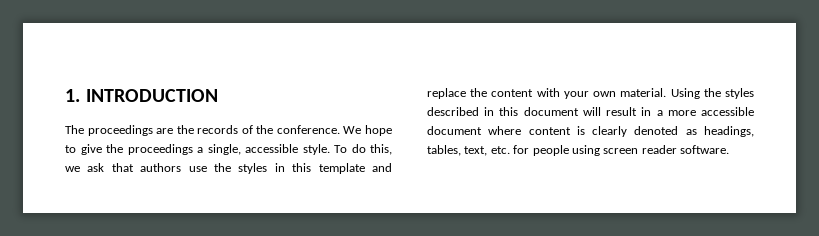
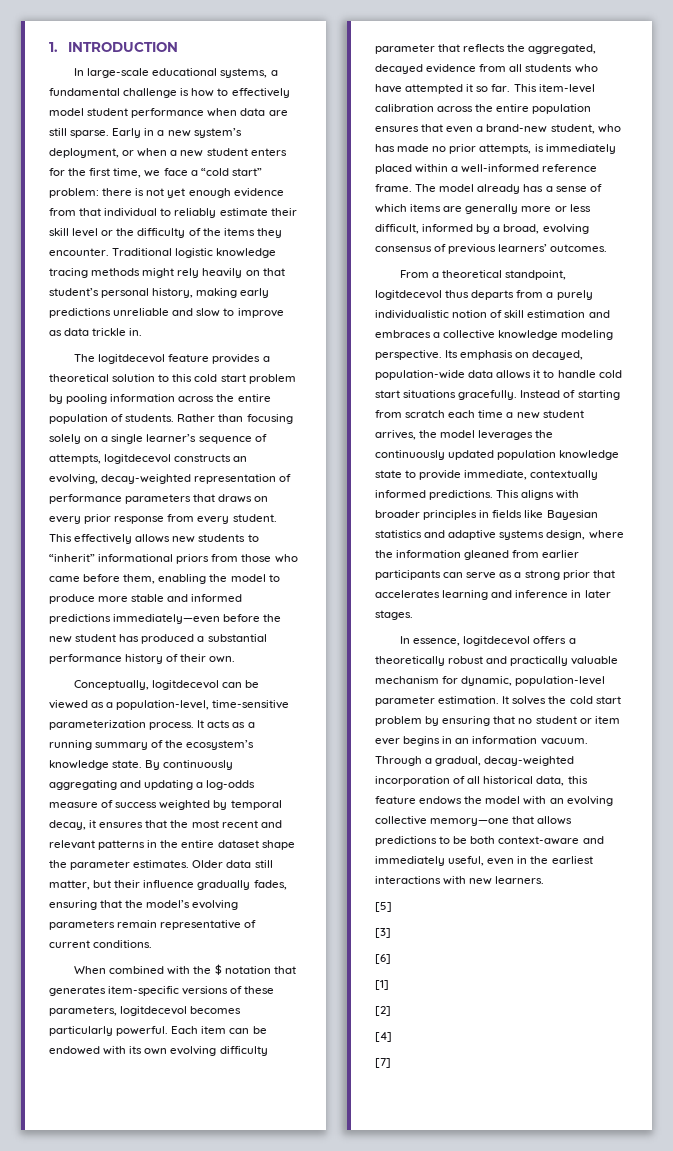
[65,125,392,136] [65,144,392,155] [65,163,392,174] [427,88,754,99] [427,107,754,116] [427,126,754,137] [427,145,729,156] The proceedings are the records of the conference. We hope to give the proceedings a single, accessible style. To do this, we ask that authors use the styles in this template and replace the content with your own material. Using the styles described in this document will result in a more accessible document where content is clearly denoted as headings, tables, text, etc. for people using screen reader software. -> [74,68,278,78] [49,88,290,98] [49,108,288,118] [49,128,242,138] [49,148,287,158] [49,168,262,178] [49,188,284,198] [49,208,297,218] [49,228,282,238] [49,248,277,258] [49,268,285,278] [49,288,270,298] [49,308,284,318] [49,328,143,336] [74,354,270,364] [49,374,296,384] [49,394,271,404] [49,414,293,424] [49,434,267,444] [49,454,248,464] [49,474,292,484] [49,494,269,504] [49,514,277,524] [49,534,259,544] [49,554,298,564] [49,574,280,584] [49,594,243,604] [49,614,282,624] [49,634,267,644] [49,654,236,664] [74,680,260,690] [49,700,290,710] [49,720,255,730] [49,740,255,750] [49,760,234,770] [49,780,256,790] [49,800,282,810] [49,820,282,830] [49,840,295,850] [49,860,273,870] [49,880,287,890] [49,900,239,910] [49,920,257,930] [49,940,153,948] [74,964,296,975] [49,986,275,996] [49,1006,242,1016] [49,1026,267,1036] [49,1046,268,1056] [375,44,597,54] [375,64,598,74] [375,84,595,94] [375,104,592,114] [375,124,621,134] [375,144,616,154] [375,164,598,174] [375,184,602,194] [375,204,591,214] [375,224,589,234] [375,244,608,254] [400,270,567,280] [375,290,593,300] [375,310,610,319] [375,330,614,340] [375,350,584,360] [375,370,622,380] [375,390,620,400] [375,410,584,419] [375,430,554,440] [375,450,620,460] [375,470,599,480] [375,490,580,500] [375,510,598,520] [375,530,624,540] [375,550,580,560] [375,570,615,580] [375,590,611,600] [375,610,413,620] [400,636,576,646] [375,656,619,666] [375,676,606,686] [375,696,621,706] [375,716,620,726] [375,736,588,746] [375,756,575,766] [375,776,588,786] [375,796,613,806] [375,816,573,826] [375,836,604,846] [375,856,593,866] [375,876,545,885] [375,902,392,912] [375,928,391,938] [375,954,391,964] [375,980,389,990] [375,1006,391,1016] [375,1032,392,1042] [375,1058,391,1068] In large-scale educational systems, a fundamental challenge is how to effectively model student performance when data are still sparse. Early in a new system’s deployment, or when a new student enters for the first time, we face a “cold start” problem: there is not yet enough evidence from that individual to reliably estimate their skill level or the difficulty of the items they encounter. Traditional logistic knowledge tracing methods might rely heavily on that student’s personal history, making early predictions unreliable and slow to improve as data trickle in. // The logitdecevol feature provides a theoretical solution to this cold start problem by pooling information across the entire population of students. Rather than focusing solely on a single learner’s sequence of attempts, logitdecevol constructs an evolving, decay-weighted representation of performance parameters that draws on every prior response from every student. This effectively allows new students to “inherit” informational priors from those who came before them, enabling the model to produce more stable and informed predictions immediately—even before the new student has produced a substantial performance history of their own. // Conceptually, logitdecevol can be viewed as a population-level, time-sensitive parameterization process. It acts as a running summary of the ecosystem’s knowledge state. By continuously aggregating and updating a log-odds measure of success weighted by temporal decay, it ensures that the most recent and relevant patterns in the entire dataset shape the parameter estimates. Older data still matter, but their influence gradually fades, ensuring that the model’s evolving parameters remain representative of current conditions. // When combined with the $ notation that generates item-specific versions of these parameters, logitdecevol becomes particularly powerful. Each item can be endowed with its own evolving difficulty parameter that reflects the aggregated, decayed evidence from all students who have attempted it so far. This item-level calibration across the entire population ensures that even a brand-new student, who has made no prior attempts, is immediately placed within a well-informed reference frame. The model already has a sense of which items are generally more or less difficult, informed by a broad, evolving consensus of previous learners’ outcomes. // From a theoretical standpoint, logitdecevol thus departs from a purely individualistic notion of skill estimation and embraces a collective knowledge modeling perspective. Its emphasis on decayed, population-wide data allows it to handle cold start situations gracefully. Instead of starting from scratch each time a new student arrives, the model leverages the continuously updated population knowledge state to provide immediate, contextually informed predictions. This aligns with broader principles in fields like Bayesian statistics and adaptive systems design, where the information gleaned from earlier participants can serve as a strong prior that accelerates learning and inference in later stages. // In essence, logitdecevol offers a theoretically robust and practically valuable mechanism for dynamic, population-level parameter estimation. It solves the cold start problem by ensuring that no student or item ever begins in an information vacuum. Through a gradual, decay-weighted incorporation of all historical data, this feature endows the model with an evolving collective memory—one that allows predictions to be both context-aware and immediately useful, even in the earliest interactions with new learners. // [5] // [3] // [6] // [1] // [2] // [4] // [7]

